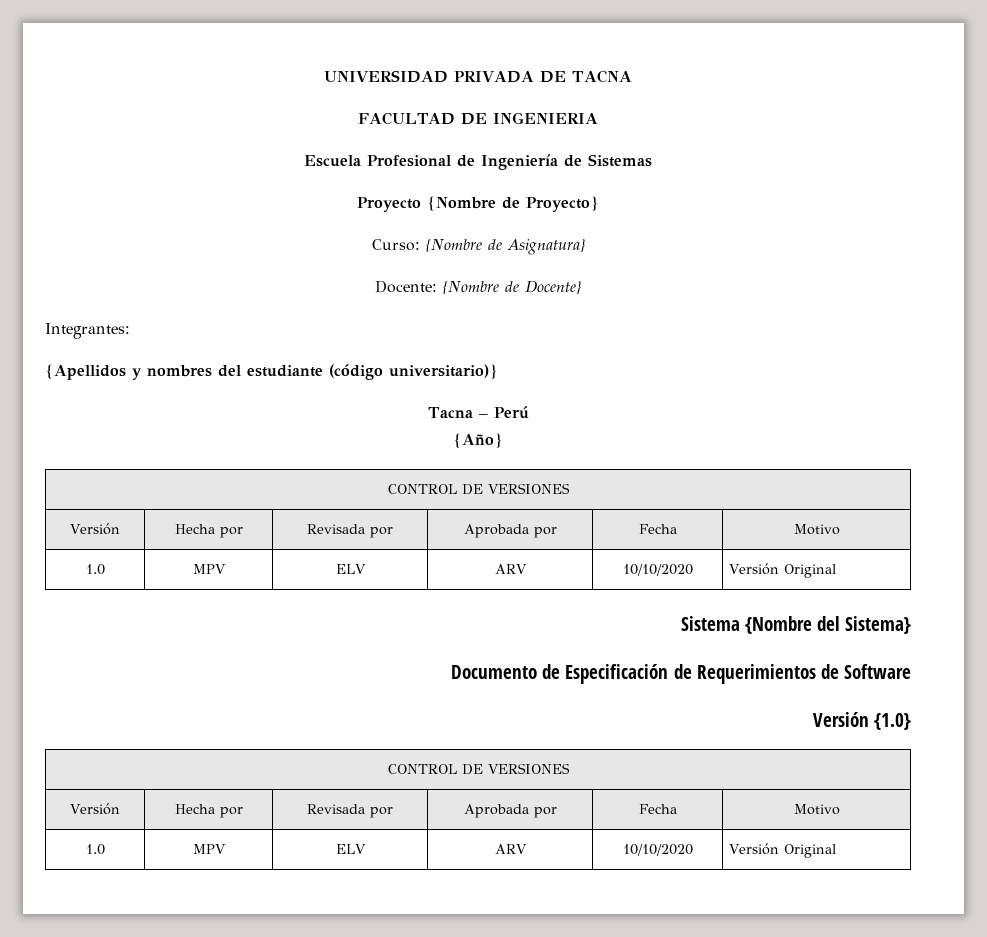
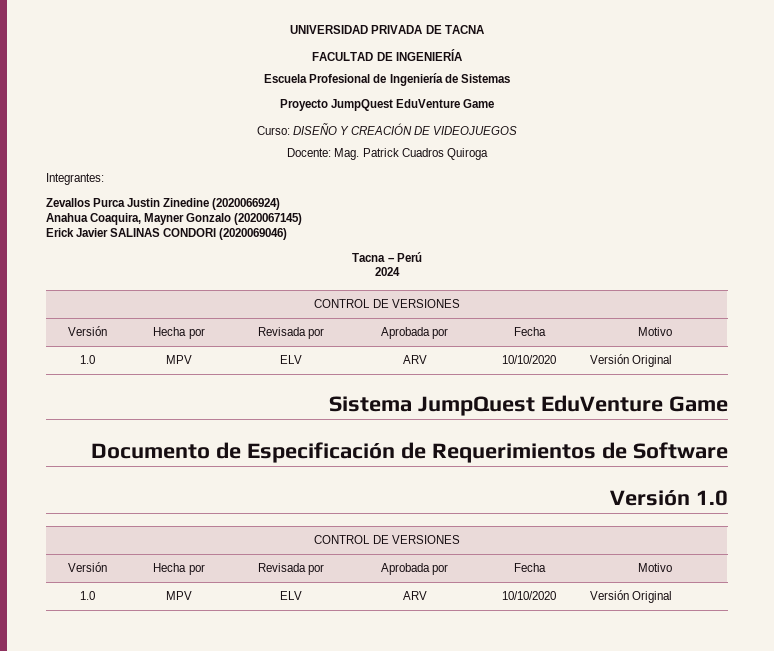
[493,112,599,124] INGENIERIA -> [395,49,462,61] INGENIERÍA
[427,196,599,212] [371,239,585,255] [375,280,581,294] [45,323,130,339] [45,364,498,380] {Nombre de Proyecto} // Curso: {Nombre de Asignatura} // Docente: {Nombre de Docente} // Integrantes: // {Apellidos y nombres del estudiante (código universitario)} -> [330,99,495,111] [256,123,518,135] [287,148,488,160] [46,173,104,185] [46,198,281,210] [46,213,303,225] [46,228,288,240] JumpQuest EduVenture Game // Curso: DISEÑO Y CREACIÓN DE VIDEOJUEGOS // Docente: Mag. Patrick Cuadros Quiroga // Integrantes: // Zevallos Purca Justin Zinedine (2020066924) // Anahua Coaquira, Mayner Gonzalo (2020067145) // Erick Javier SALINAS CONDORI (2020069046)
[453,433,503,448] {Año} -> [375,267,400,276] 2024
[744,616,911,634] {Nombre del Sistema} -> [418,395,728,416] JumpQuest EduVenture Game
[874,713,911,730] {1.0} -> [696,490,728,506] 1.0

